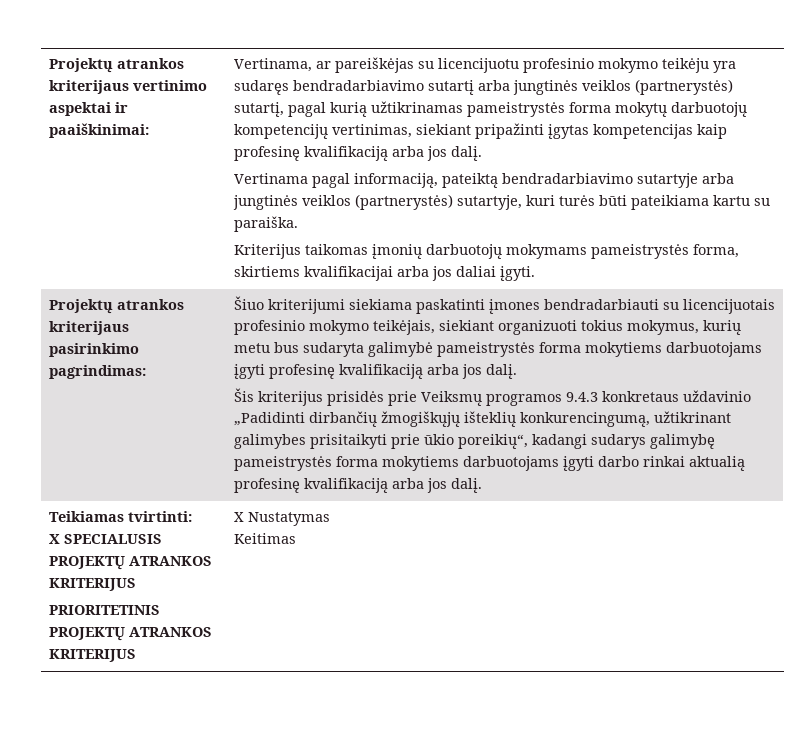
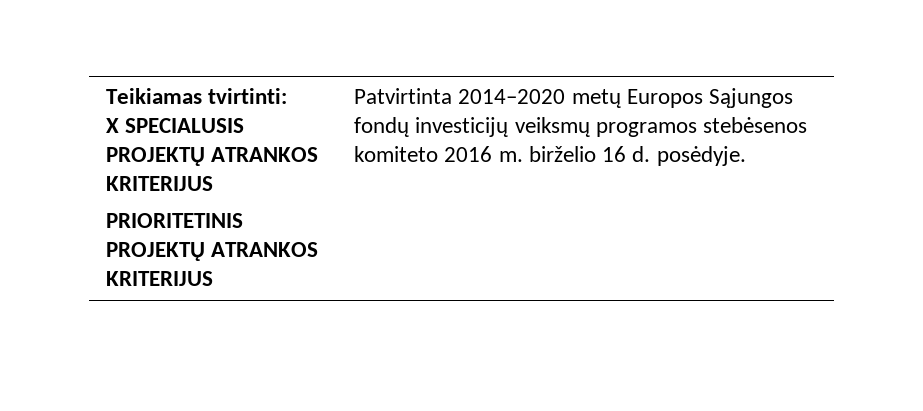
[48,58,184,73] [48,80,207,94] [48,102,128,116] [48,123,149,138] [233,57,736,73] [233,79,733,95] [233,101,747,117] [233,123,727,139] [233,146,482,161] [233,173,734,188] [232,194,770,210] [233,216,298,232] [233,244,739,259] [233,266,535,281] [48,299,184,314] [48,321,129,335] [48,343,139,357] [48,365,146,379] [233,296,775,314] [233,320,741,335] [233,342,762,357] [233,364,517,379] [233,388,751,406] [233,411,731,427] [233,434,715,449] [233,456,745,471] [233,478,482,493] Projektų atrankos kriterijaus vertinimo aspektai ir paaiškinimai: | Vertinama, ar pareiškėjas su licencijuotu profesinio mokymo teikėju yra sudaręs bendradarbiavimo sutartį arba jungtinės veiklos (partnerystės) sutartį, pagal kurią užtikrinamas pameistrystės forma mokytų darbuotojų kompetencijų vertinimas, siekiant pripažinti įgytas kompetencijas kaip profesinę kvalifikaciją arba jos dalį. // Vertinama pagal informaciją, pateiktą bendradarbiavimo sutartyje arba jungtinės veiklos (partnerystės) sutartyje, kuri turės būti pateikiama kartu su paraiška. // Kriterijus taikomas įmonių darbuotojų mokymams pameistrystės forma, skirtiems kvalifikacijai arba jos daliai įgyti. // Projektų atrankos kriterijaus pasirinkimo pagrindimas: | Šiuo kriterijumi siekiama paskatinti įmones bendradarbiauti su licencijuotais profesinio mokymo teikėjais, siekiant organizuoti tokius mokymus, kurių metu bus sudaryta galimybė pameistrystės forma mokytiems darbuotojams įgyti profesinę kvalifikaciją arba jos dalį. // Šis kriterijus prisidės prie Veiksmų programos 9.4.3 konkretaus uždavinio „Padidinti dirbančių žmogiškųjų išteklių konkurencingumą, užtikrinant galimybes prisitaikyti prie ūkio poreikių“, kadangi sudarys galimybę pameistrystės forma mokytiems darbuotojams įgyti darbo rinkai aktualią profesinę kvalifikaciją arba jos dalį. // -> (106, 96) none
[233,512,330,526] [233,533,296,544] X Nustatymas // Keitimas -> [354,88,794,108] [354,117,808,137] [354,146,746,166] Patvirtinta 2014–2020 metų Europos Sąjungos fondų investicijų veiksmų programos stebėsenos komiteto 2016 m. birželio 16 d. posėdyje.

